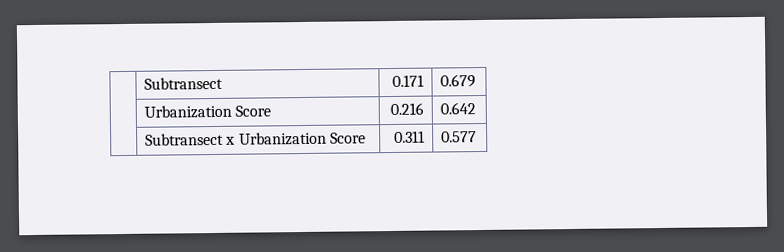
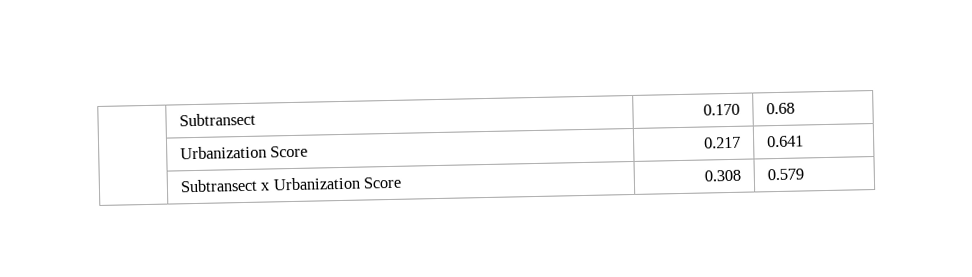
[391,74,424,88] [440,74,477,88] [144,104,272,119] [389,102,424,116] [440,102,477,115] 0.171 | 0.679 // | Urbanization Score | 0.216 | 0.642 -> [703,103,741,116] [765,102,795,115] [179,145,309,160] [704,136,742,149] [766,135,804,148] 0.170 | 0.68 // | Urbanization Score | 0.217 | 0.641
[393,130,425,143] [441,131,478,143] 0.311 | 0.577 -> [704,169,742,182] [766,168,804,181] 0.308 | 0.579

